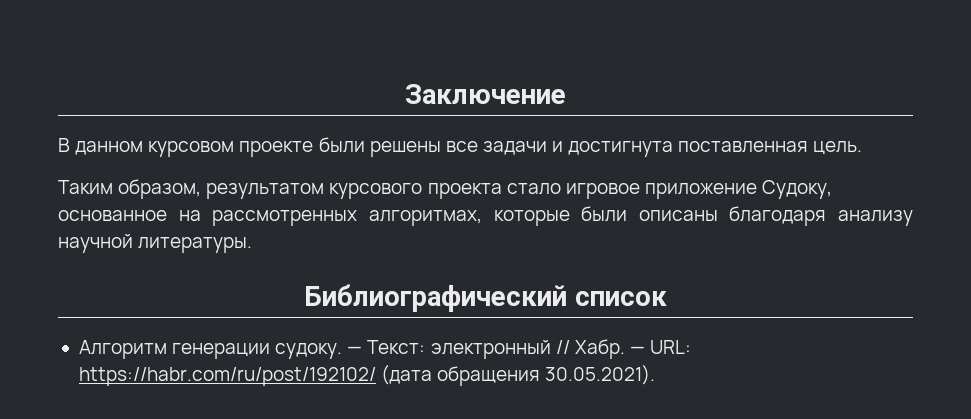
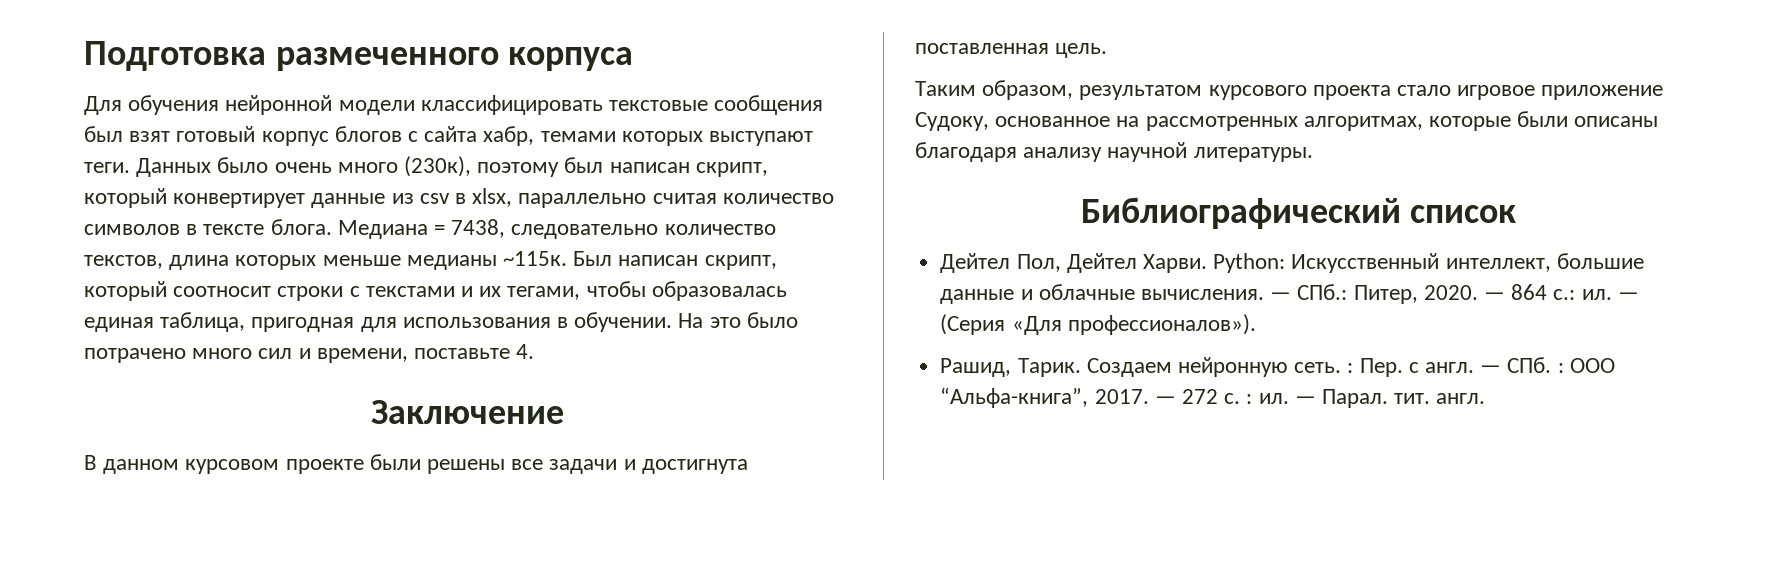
(405, 94) none -> [84,41,634,71] [84,95,824,115] [84,126,814,146] [84,156,768,177] [84,188,834,208] [84,219,776,239] [84,251,777,270] [84,281,787,301] [84,312,798,332] [84,344,535,363] Подготовка размеченного корпуса // Для обучения нейронной модели классифицировать текстовые сообщения был взят готовый корпус блогов с сайта хабр, темами которых выступают теги. Данных было очень много (230к), поэтому был написан скрипт, который конвертирует данные из csv в xlsx, параллельно считая количество символов в тексте блога. Медиана = 7438, следовательно количество текстов, длина которых меньше медианы ~115к. Был написан скрипт, который соотносит строки с текстами и их тегами, чтобы образовалась единая таблица, пригодная для использования в обучении. На это было потрачено много сил и времени, поставьте 4. //
[78,339,692,359] [78,365,656,386] Алгоритм генерации судоку. — Текст: электронный // Хабр. — URL: https://habr.com/ru/post/192102/ (дата обращения 30.05.2021). -> [940,253,1644,273] [940,284,1639,304] [940,314,1256,335] [940,357,1615,377] [940,387,1486,408] Дейтел Пол, Дейтел Харви. Python: Искусственный интеллект, большие данные и облачные вычисления. — СПб.: Питер, 2020. — 864 с.: ил. — (Серия «Для профессионалов»). // Рашид, Тарик. Создаем нейронную сеть. : Пер. с англ. — СПб. : ООО “Альфа-книга”, 2017. — 272 с. : ил. — Парал. тит. англ.

